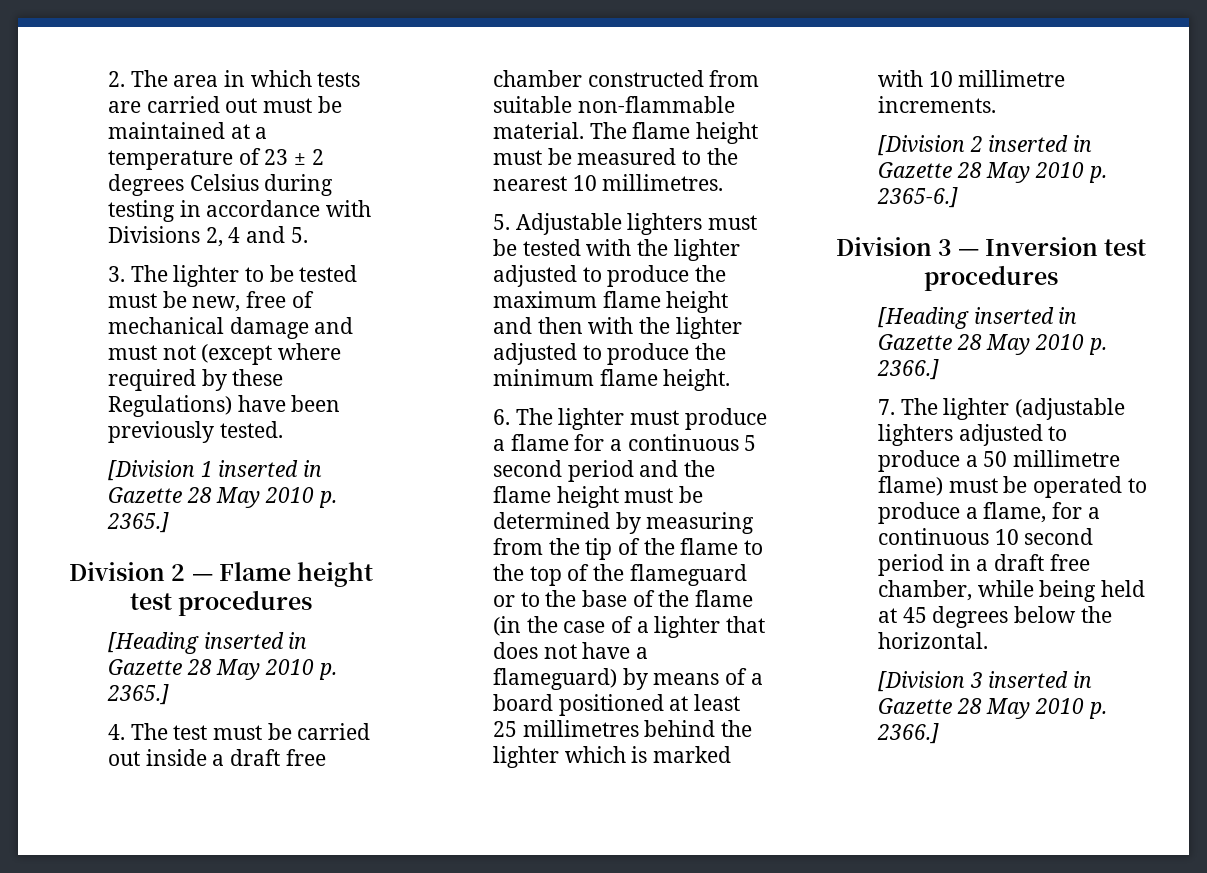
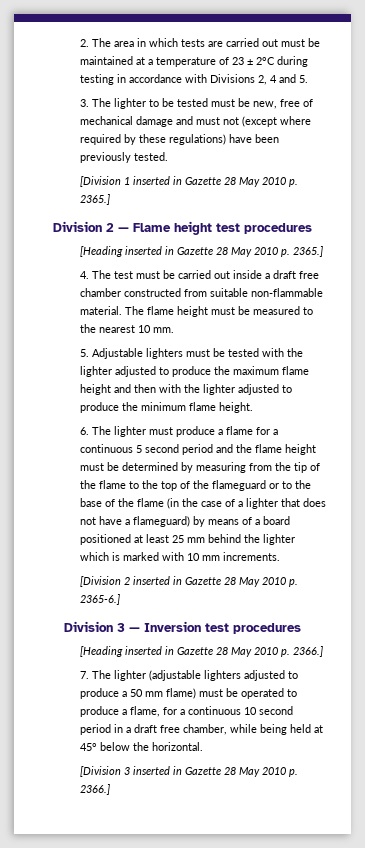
[311,149,324,165] [108,174,259,196] 2 degrees Celsius -> [255,57,275,65] 2°C
[108,395,233,417] Regulations) -> [168,134,226,145] regulations)
[602,174,724,191] millimetres. -> [152,327,174,333] mm.
[522,720,639,737] millimetres -> [186,537,205,543] mm
[958,70,1066,87] millimetre -> [201,555,220,561] mm
[1013,450,1121,467] millimetre -> [144,691,163,697] mm
[902,606,1009,628] 45 degrees -> [79,743,97,751] 45°

